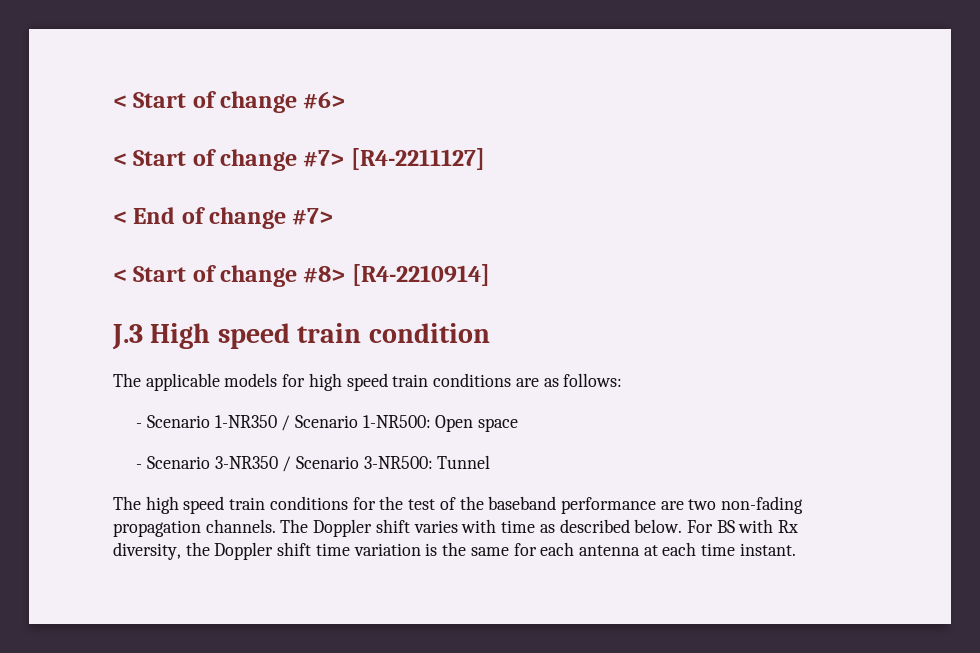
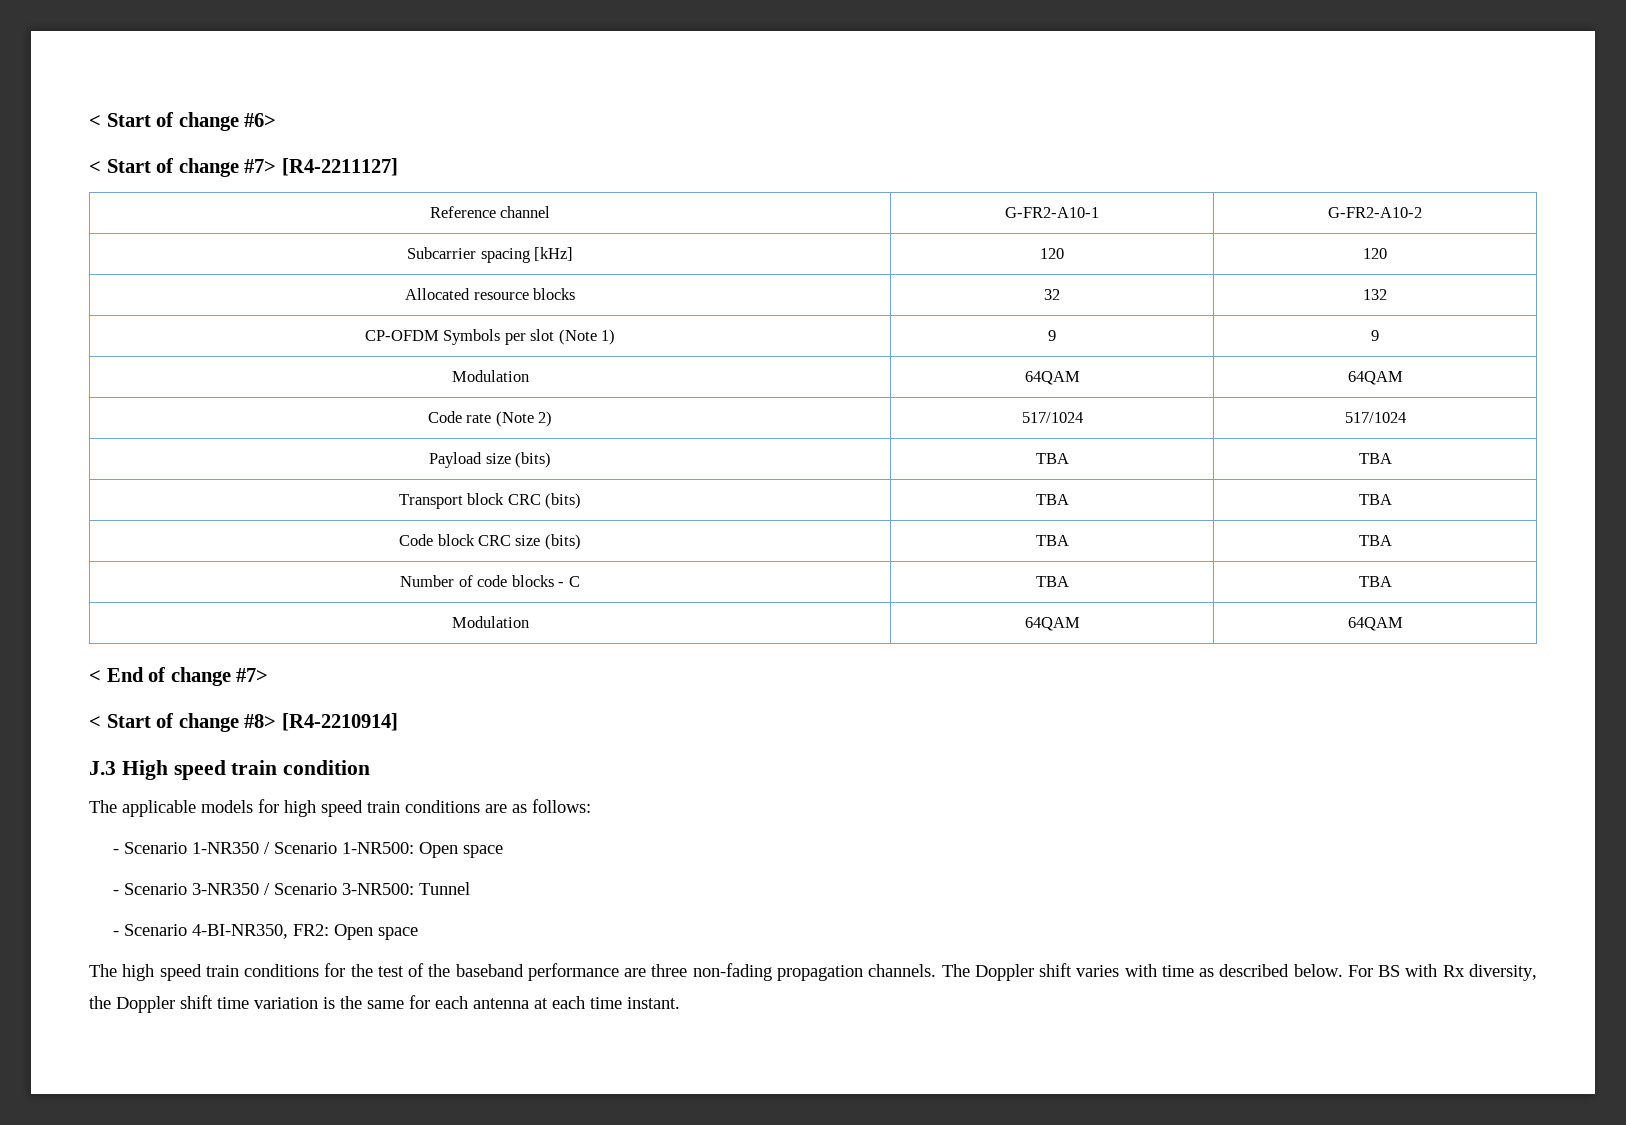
(485, 159) none -> [429,206,551,218] [1005,207,1099,218] [1328,207,1422,218] [407,247,573,263] [1040,248,1064,259] [1363,248,1387,259] [405,288,575,300] [1044,289,1060,300] [1363,289,1387,300] [364,329,616,345] [1048,330,1056,341] [1371,330,1379,341] [451,370,529,382] [1024,371,1080,385] [1347,371,1403,385] [427,411,553,427] [1021,412,1083,423] [1344,412,1406,423] [429,452,551,468] [1035,453,1069,464] [1358,453,1392,464] [398,493,582,509] [1035,494,1069,505] [1358,494,1392,505] [399,534,581,550] [1035,535,1069,546] [1358,535,1392,546] [400,575,580,587] [1035,576,1069,587] [1358,576,1392,587] [451,616,529,628] [1024,617,1080,631] [1347,617,1403,631] // Reference channel | G-FR2-A10-1 | G-FR2-A10-2 // Subcarrier spacing [kHz] | 120 | 120 // Allocated resource blocks | 32 | 132 // CP-OFDM Symbols per slot (Note 1) | 9 | 9 // Modulation | 64QAM | 64QAM // Code rate (Note 2) | 517/1024 | 517/1024 // Payload size (bits) | TBA | TBA // Transport block CRC (bits) | TBA | TBA // Code block CRC size (bits) | TBA | TBA // Number of code blocks - C | TBA | TBA // Modulation | 64QAM | 64QAM
(491, 462) none -> [113,924,419,940] // - Scenario 4-BI-NR350, FR2: Open space
[688,499,717,510] two -> [651,964,688,977] three

